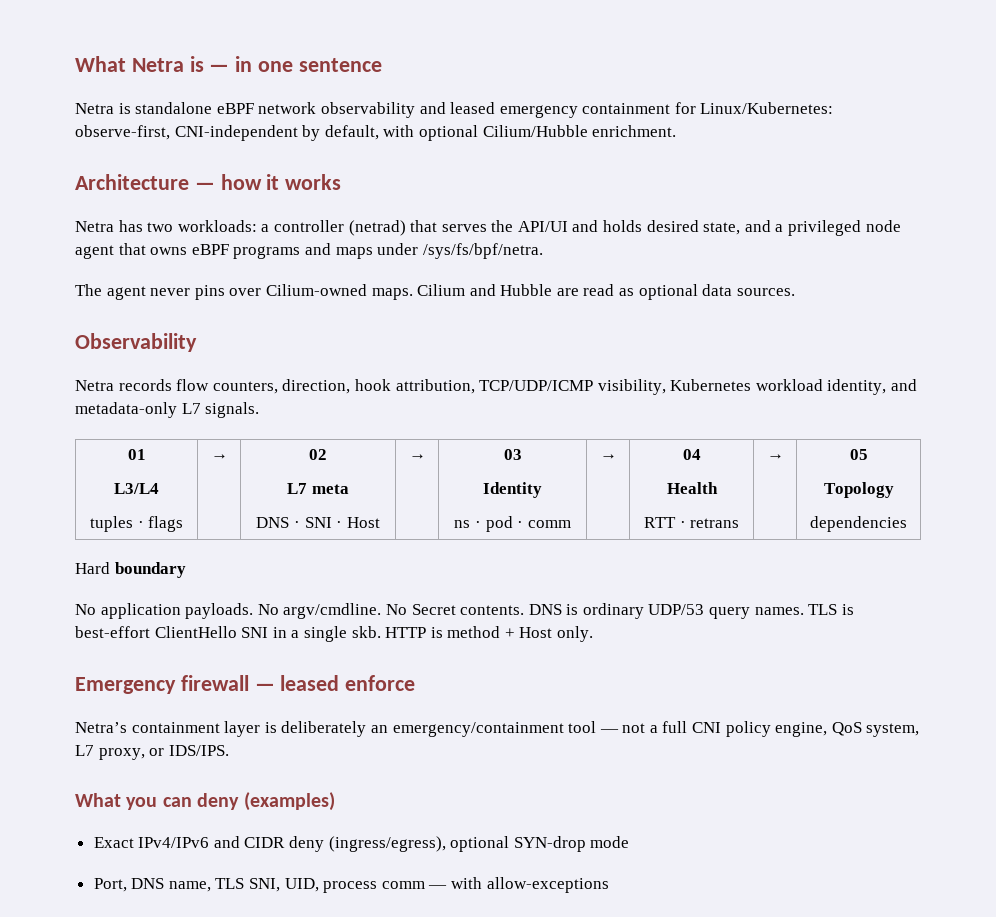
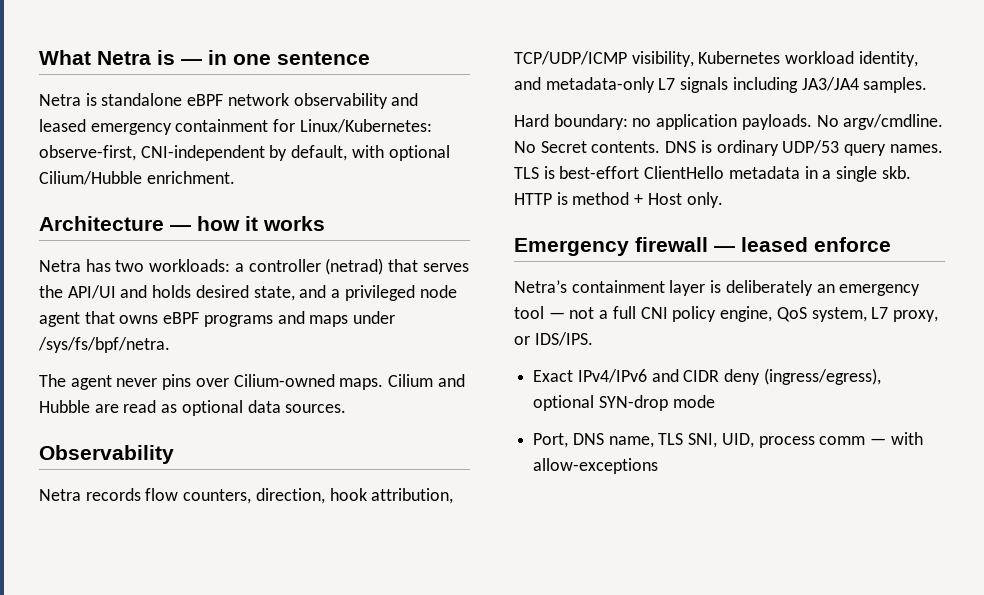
[205,402,260,418] [127,449,146,460] [114,483,159,494] [89,516,184,532] [210,454,228,460] [309,449,327,460] [287,483,349,494] [256,517,380,528] [408,454,426,460] [503,449,522,460] [483,482,542,498] [454,516,571,532] [599,454,617,460] [682,449,701,460] [666,482,718,494] [643,517,740,528] [766,454,784,460] [849,449,868,460] [823,482,894,498] [810,516,907,532] signals. // 01 // L3/L4 // tuples · flags | → | 02 // L7 meta // DNS · SNI · Host | → | 03 // Identity // ns · pod · comm | → | 04 // Health // RTT · retrans | → | 05 // Topology // dependencies -> [680,77,928,93] signals including JA3/JA4 samples.
[114,562,186,578] [75,604,96,615] boundary // No -> [553,114,652,130] boundary: no
[241,627,269,638] SNI -> [728,166,800,179] metadata
[392,722,564,737] emergency/containment -> [839,284,921,296] emergency
[75,792,335,811] // What you can deny (examples) -> (593, 339) none

